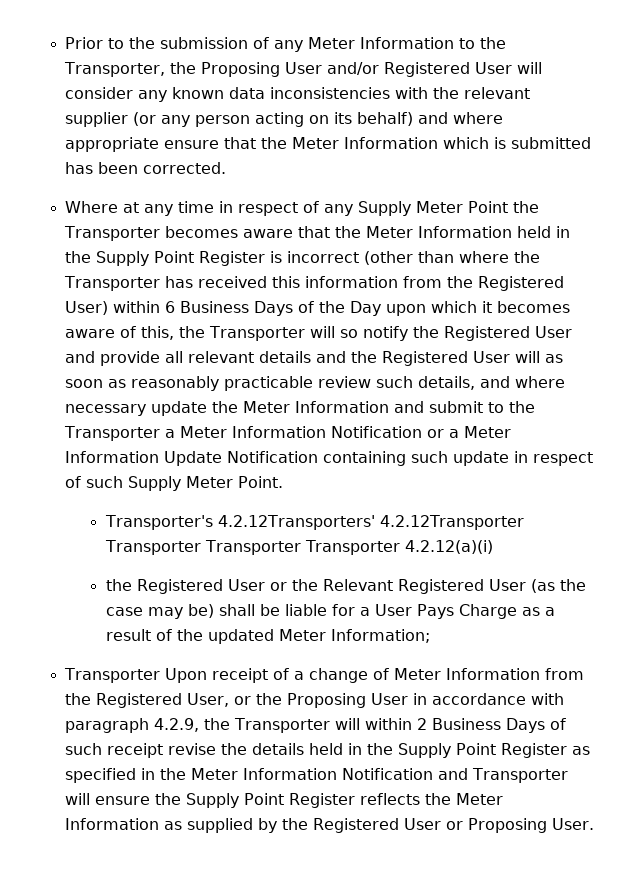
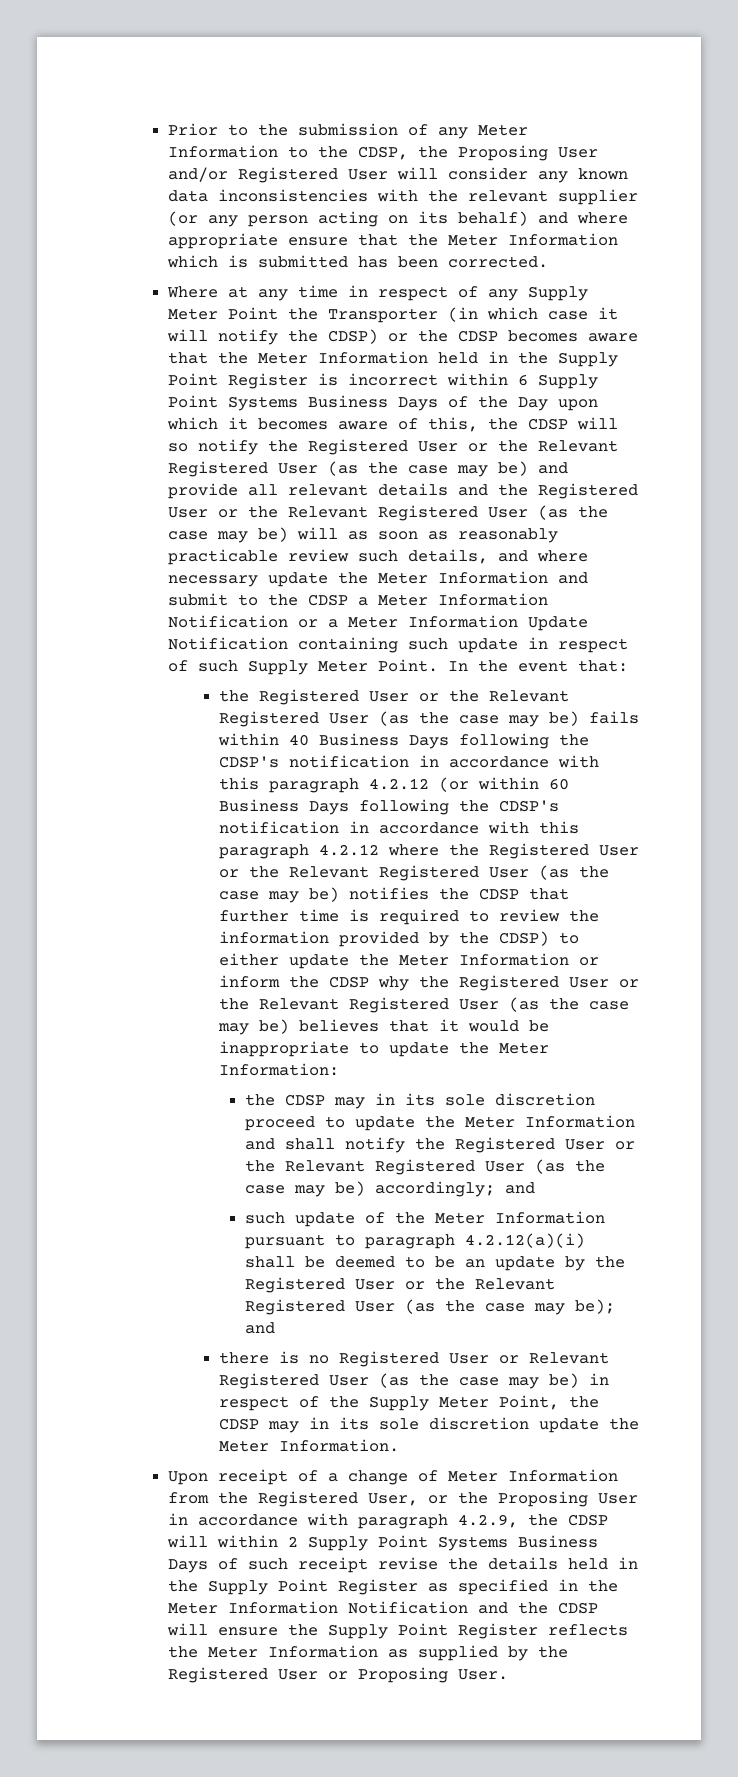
[63,62,165,77] Transporter, -> [358,146,409,160] CDSP,
(160, 233) none -> [448,307,619,322] [167,329,499,345] (in which case it will notify the CDSP) or the CDSP
[363,251,540,265] [63,276,564,291] [64,301,175,315] (other than where the Transporter has received this information from the Registered User) within 6 -> [447,373,599,389] [168,395,299,411] within 6 Supply Point Systems
[208,326,305,341] Transporter -> [528,418,569,430] CDSP
(572, 332) none -> [468,440,619,452] [168,461,529,477] or the Relevant Registered User (as the case may be)
(510, 357) none -> [218,505,609,521] [168,527,289,543] or the Relevant Registered User (as the case may be)
[63,426,160,441] Transporter -> [308,594,349,606] CDSP
[104,515,525,530] [104,540,494,555] // Transporter's 4.2.12Transporters' 4.2.12Transporter Transporter Transporter Transporter 4.2.12(a)(i) -> [448,660,629,672] In the event that:
[218,604,555,619] [105,629,430,644] [63,668,160,683] shall be liable for a User Pays Charge as a result of the updated Meter Information; // Transporter -> [589,711,640,724] [218,733,590,749] [219,755,600,768] [219,777,570,793] [219,799,560,815] [219,821,580,834] [219,843,640,859] [219,865,610,881] [219,887,570,903] [219,909,600,925] [219,931,580,947] [219,953,600,969] [219,975,640,991] [219,997,630,1013] [218,1019,550,1035] [219,1041,550,1057] [219,1063,340,1076] [244,1093,595,1109] [244,1115,635,1131] [244,1137,635,1153] [244,1159,605,1175] [244,1181,535,1197] [244,1211,605,1227] [244,1233,585,1249] [244,1256,625,1271] [244,1277,555,1293] [244,1299,615,1315] [244,1322,275,1334] [219,1351,610,1367] [219,1373,610,1389] [219,1395,600,1411] [219,1417,640,1433] [219,1439,400,1452] fails within 40 Business Days following the CDSP's notification in accordance with this paragraph 4.2.12 (or within 60 Business Days following the CDSP's notification in accordance with this paragraph 4.2.12 where the Registered User or the Relevant Registered User (as the case may be) notifies the CDSP that further time is required to review the information provided by the CDSP) to either update the Meter Information or inform the CDSP why the Registered User or the Relevant Registered User (as the case may be) believes that it would be inappropriate to update the Meter Information: // the CDSP may in its sole discretion proceed to update the Meter Information and shall notify the Registered User or the Relevant Registered User (as the case may be) accordingly; and // such update of the Meter Information pursuant to paragraph 4.2.12(a)(i) shall be deemed to be an update by the Registered User or the Relevant Registered User (as the case may be); and // there is no Registered User or Relevant Registered User (as the case may be) in respect of the Supply Meter Point, the CDSP may in its sole discretion update the Meter Information. //
[233,718,330,733] Transporter -> [568,1514,609,1526] CDSP
(427, 724) none -> [308,1535,509,1551] Supply Point Systems
[471,768,568,783] Transporter -> [518,1602,599,1614] the CDSP

